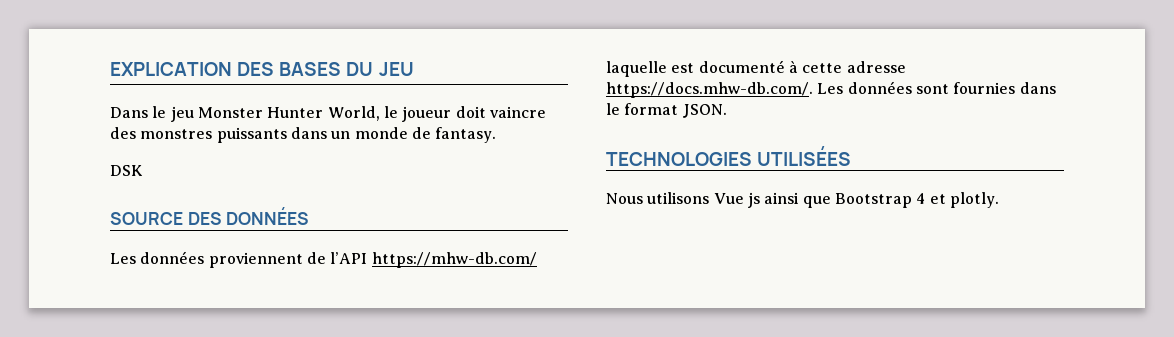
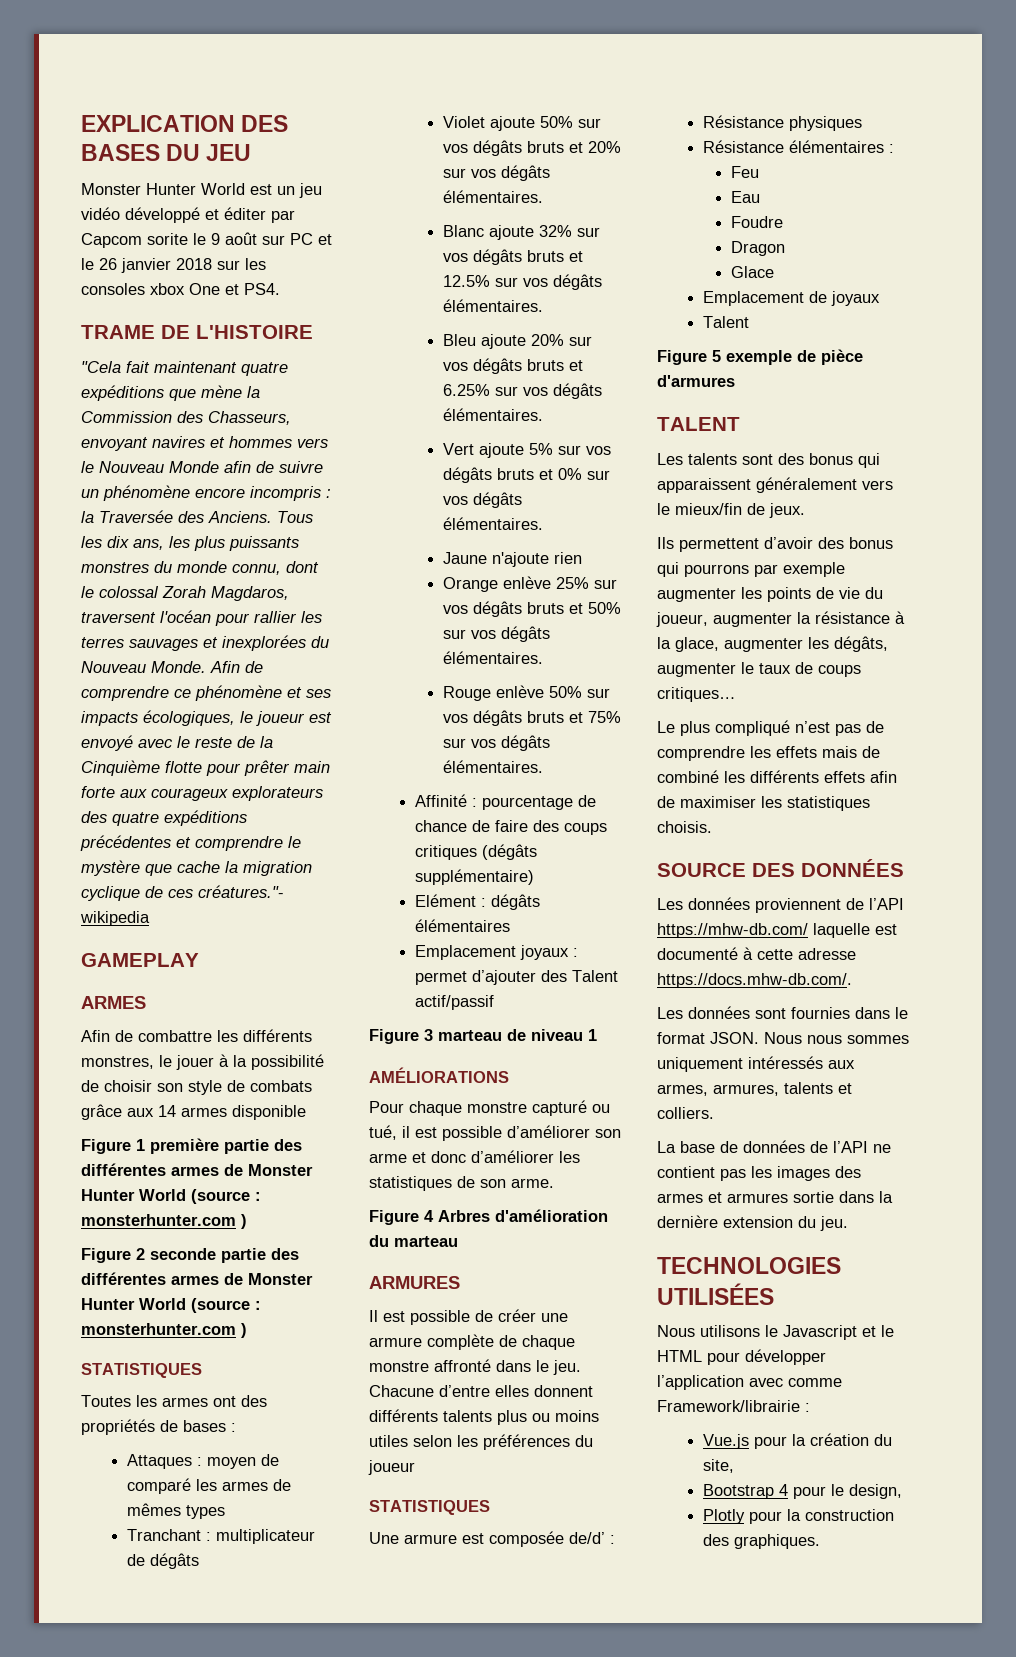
[110,106,546,122] [110,127,497,143] [110,165,143,176] Dans le jeu Monster Hunter World, le joueur doit vaincre des monstres puissants dans un monde de fantasy. // DSK -> [81,183,322,198] [81,207,295,223] [81,232,332,248] [81,258,266,273] [81,283,280,295] [81,325,313,339] [81,361,288,376] [81,385,260,401] [81,411,291,425] [81,436,328,451] [81,461,323,473] [81,485,331,501] [81,510,313,523] [81,536,299,551] [81,561,319,575] [81,586,289,601] [81,610,322,626] [81,635,329,651] [81,661,263,673] [81,685,331,701] [81,710,332,726] [81,735,273,751] [81,760,330,776] [81,786,323,801] [81,810,247,826] [80,835,301,851] [81,860,312,876] [81,885,284,901] [80,911,150,926] [81,953,199,967] [81,996,146,1009] [81,1029,312,1042] [81,1054,324,1070] [81,1080,312,1095] [81,1104,306,1120] [81,1138,302,1154] [81,1163,313,1176] [81,1189,261,1204] [81,1214,247,1229] [81,1248,299,1263] [81,1272,313,1285] [81,1298,261,1313] [81,1323,247,1338] [81,1363,202,1378] [81,1395,267,1407] [81,1419,236,1435] [127,1454,280,1469] [127,1478,292,1494] [127,1503,226,1519] [127,1529,316,1544] [127,1553,200,1569] [442,116,601,131] [442,140,621,156] [442,165,550,181] [442,190,543,203] [442,225,600,240] [442,249,583,265] [442,274,602,290] [442,299,543,312] [442,334,592,349] [442,358,583,374] [442,383,602,399] [442,408,543,421] [442,443,611,458] [442,467,610,483] [442,492,522,508] [442,517,543,530] [442,552,582,567] [442,576,617,592] [442,601,621,617] [442,626,550,642] [442,651,543,664] [442,685,610,701] [442,710,621,726] [442,735,550,751] [442,760,543,773] [415,794,597,810] [415,820,608,835] [415,844,538,860] [415,869,535,885] [415,894,541,910] [415,919,511,932] [415,945,579,960] [415,970,619,985] [415,995,495,1010] [369,1029,597,1044] [369,1067,509,1083] [369,1100,610,1116] [369,1125,621,1141] [369,1150,580,1163] [369,1176,554,1191] [369,1209,608,1225] [369,1235,458,1247] [369,1276,460,1289] [369,1309,568,1325] [369,1334,575,1350] [369,1359,581,1375] [369,1385,593,1397] [369,1409,599,1425] [369,1434,593,1450] [368,1460,415,1475] [369,1500,490,1515] [369,1531,615,1547] [703,115,863,131] [703,140,895,153] [730,166,759,178] [730,191,760,203] [730,216,783,228] [730,241,785,256] [730,266,774,278] [703,291,881,306] [703,316,750,328] [657,349,863,365] [657,375,735,387] [657,417,740,431] [657,453,880,468] [657,477,893,493] [657,503,805,518] [657,537,893,552] [657,562,845,577] [657,587,883,602] [656,611,905,627] [657,636,888,652] [657,662,861,677] [657,687,736,702] [657,720,884,736] [657,746,880,761] [657,770,897,783] [657,796,870,811] [657,821,712,833] Monster Hunter World est un jeu vidéo développé et éditer par Capcom sorite le 9 août sur PC et le 26 janvier 2018 sur les consoles xbox One et PS4. // TRAME DE L'HISTOIRE // "Cela fait maintenant quatre expéditions que mène la Commission des Chasseurs, envoyant navires et hommes vers le Nouveau Monde afin de suivre un phénomène encore incompris : la Traversée des Anciens. Tous les dix ans, les plus puissants monstres du monde connu, dont le colossal Zorah Magdaros, traversent l'océan pour rallier les terres sauvages et inexplorées du Nouveau Monde. Afin de comprendre ce phénomène et ses impacts écologiques, le joueur est envoyé avec le reste de la Cinquième flotte pour prêter main forte aux courageux explorateurs des quatre expéditions précédentes et comprendre le mystère que cache la migration cyclique de ces créatures."- wikipedia // GAMEPLAY // ARMES // Afin de combattre les différents monstres, le jouer à la possibilité de choisir son style de combats grâce aux 14 armes disponible // Figure 1 première partie des différentes armes de Monster Hunter World (source : monsterhunter.com ) // Figure 2 seconde partie des différentes armes de Monster Hunter World (source : monsterhunter.com ) // STATISTIQUES // Toutes les armes ont des propriétés de bases : // Attaques : moyen de comparé les armes de mêmes types // Tranchant : multiplicateur de dégâts // Violet ajoute 50% sur vos dégâts bruts et 20% sur vos dégâts élémentaires. // Blanc ajoute 32% sur vos dégâts bruts et 12.5% sur vos dégâts élémentaires. // Bleu ajoute 20% sur vos dégâts bruts et 6.25% sur vos dégâts élémentaires. // Vert ajoute 5% sur vos dégâts bruts et 0% sur vos dégâts élémentaires. // Jaune n'ajoute rien // Orange enlève 25% sur vos dégâts bruts et 50% sur vos dégâts élémentaires. // Rouge enlève 50% sur vos dégâts bruts et 75% sur vos dégâts élémentaires. // Affinité : pourcentage de chance de faire des coups critiques (dégâts supplémentaire) // Elément : dégâts élémentaires // Emplacement joyaux : permet d’ajouter des Talent actif/passif // Figure 3 marteau de niveau 1 // AMÉLIORATIONS // Pour chaque monstre capturé ou tué, il est possible d’améliorer son arme et donc d’améliorer les statistiques de son arme. // Figure 4 Arbres d'amélioration du marteau // ARMURES // Il est possible de créer une armure complète de chaque monstre affronté dans le jeu. Chacune d’entre elles donnent différents talents plus ou moins utiles selon les préférences du joueur // STATISTIQUES // Une armure est composée de/d’ : // Résistance physiques // Résistance élémentaires : // Feu // Eau // Foudre // Dragon // Glace // Emplacement de joyaux // Talent // Figure 5 exemple de pièce d'armures // TALENT // Les talents sont des bonus qui apparaissent généralement vers le mieux/fin de jeux. // Ils permettent d’avoir des bonus qui pourrons par exemple augmenter les points de vie du joueur, augmenter la résistance à la glace, augmenter les dégâts, augmenter le taux de coups critiques… // Le plus compliqué n’est pas de comprendre les effets mais de combiné les différents effets afin de maximiser les statistiques choisis.
(813, 90) none -> (852, 980) //
[606,146,852,166] [606,192,999,208] // TECHNOLOGIES UTILISÉES // Nous utilisons Vue js ainsi que Bootstrap 4 et plotly. -> [764,1032,909,1044] [657,1056,855,1072] [657,1082,852,1096] [657,1107,714,1119] [657,1140,891,1153] [657,1166,861,1181] [657,1191,893,1203] [657,1215,848,1231] [657,1257,841,1274] [657,1283,774,1305] [657,1325,894,1340] [657,1349,826,1365] [657,1375,842,1390] [657,1400,810,1412] [703,1433,893,1449] [703,1459,735,1473] [703,1484,903,1499] [703,1509,895,1524] [703,1534,821,1549] Nous nous sommes uniquement intéressés aux armes, armures, talents et colliers. // La base de données de l’API ne contient pas les images des armes et armures sortie dans la dernière extension du jeu. // TECHNOLOGIES UTILISÉES // Nous utilisons le Javascript et le HTML pour développer l’application avec comme Framework/librairie : // Vue.js pour la création du site, // Bootstrap 4 pour le design, // Plotly pour la construction des graphiques.

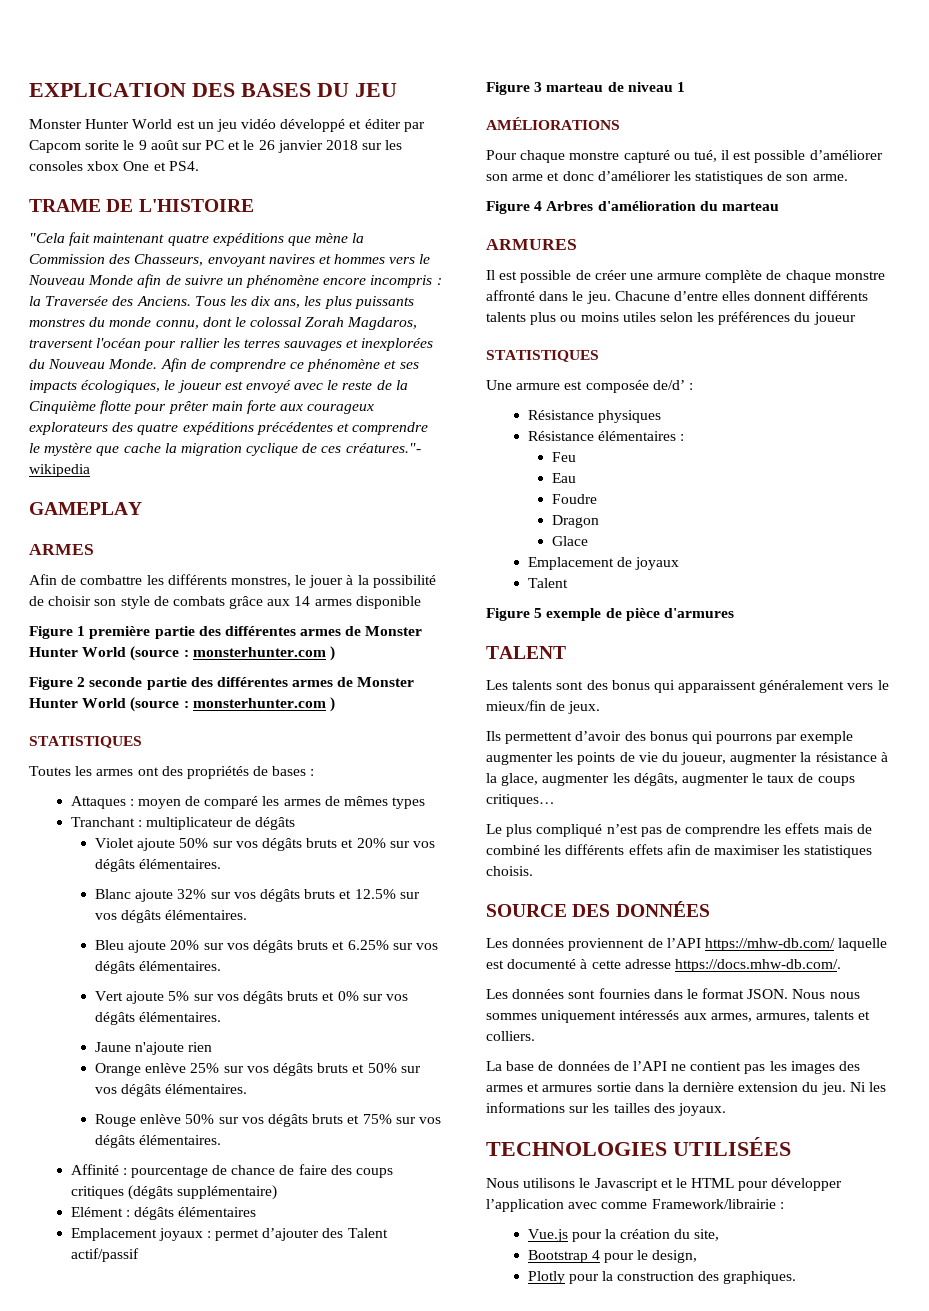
(848, 1223) none -> [849,1082,887,1092] [486,1102,726,1116] Ni les informations sur les tailles des joyaux.

